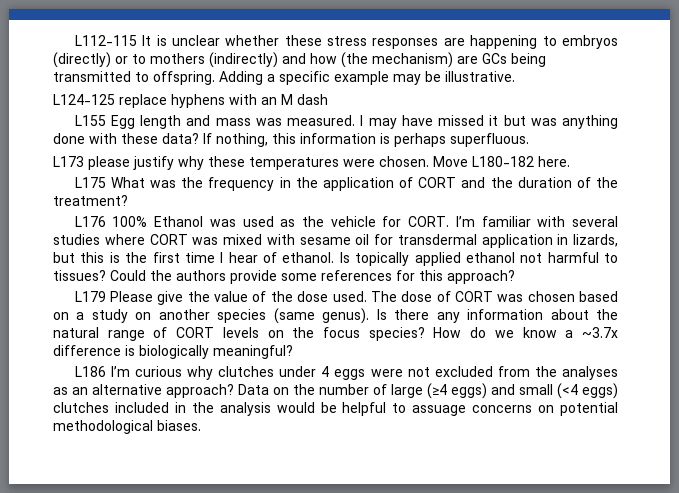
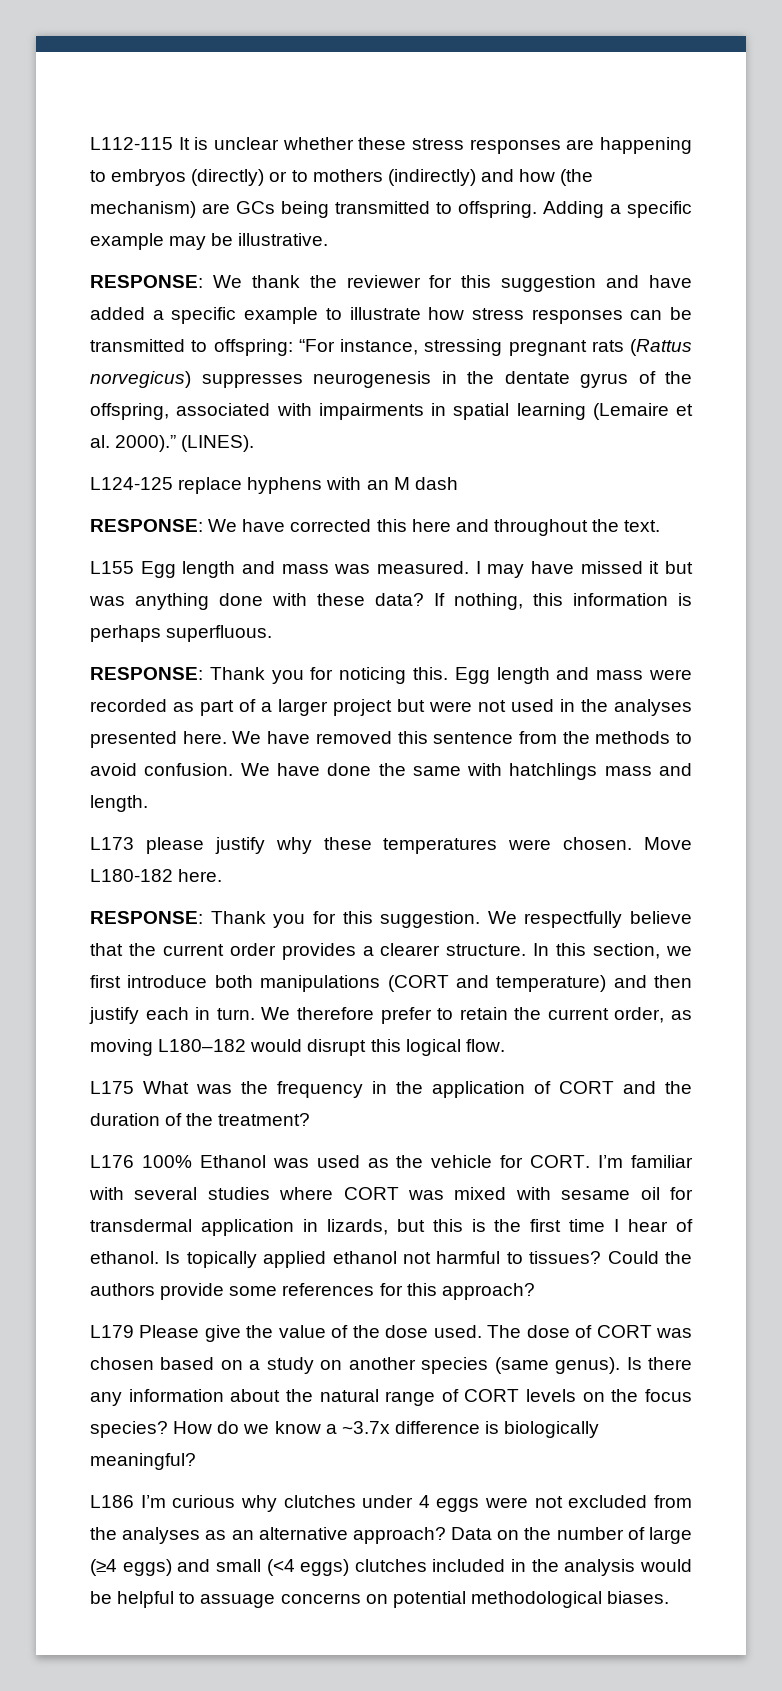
(515, 76) none -> [90,275,693,292] [90,307,693,324] [90,339,692,356] [90,371,692,388] [90,403,693,420] [90,435,255,452] // RESPONSE: We thank the reviewer for this suggestion and have added a specific example to illustrate how stress responses can be transmitted to offspring: “For instance, stressing pregnant rats (Rattus norvegicus) suppresses neurogenesis in the dentate gyrus of the offspring, associated with impairments in spatial learning (Lemaire et al. 2000).” (LINES).
(328, 99) none -> [90,519,661,536] // RESPONSE: We have corrected this here and throughout the text.
(529, 140) none -> [90,667,692,684] [90,699,692,716] [90,731,692,748] [90,763,692,780] [90,795,148,812] // RESPONSE: Thank you for noticing this. Egg length and mass were recorded as part of a larger project but were not used in the analyses presented here. We have removed this sentence from the methods to avoid confusion. We have done the same with hatchlings mass and length.
(570, 161) none -> [90,911,692,928] [90,943,693,960] [90,975,692,992] [89,1007,692,1024] [90,1039,505,1056] // RESPONSE: Thank you for this suggestion. We respectfully believe that the current order provides a clearer structure. In this section, we first introduce both manipulations (CORT and temperature) and then justify each in turn. We therefore prefer to retain the current order, as moving L180–182 would disrupt this logical flow.

